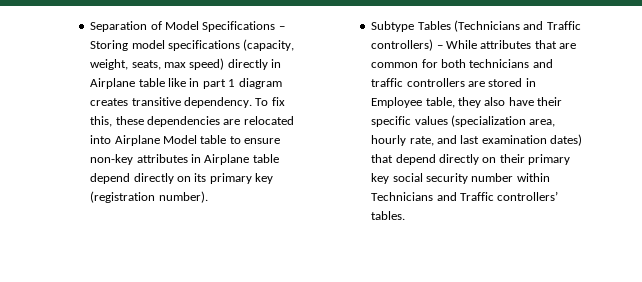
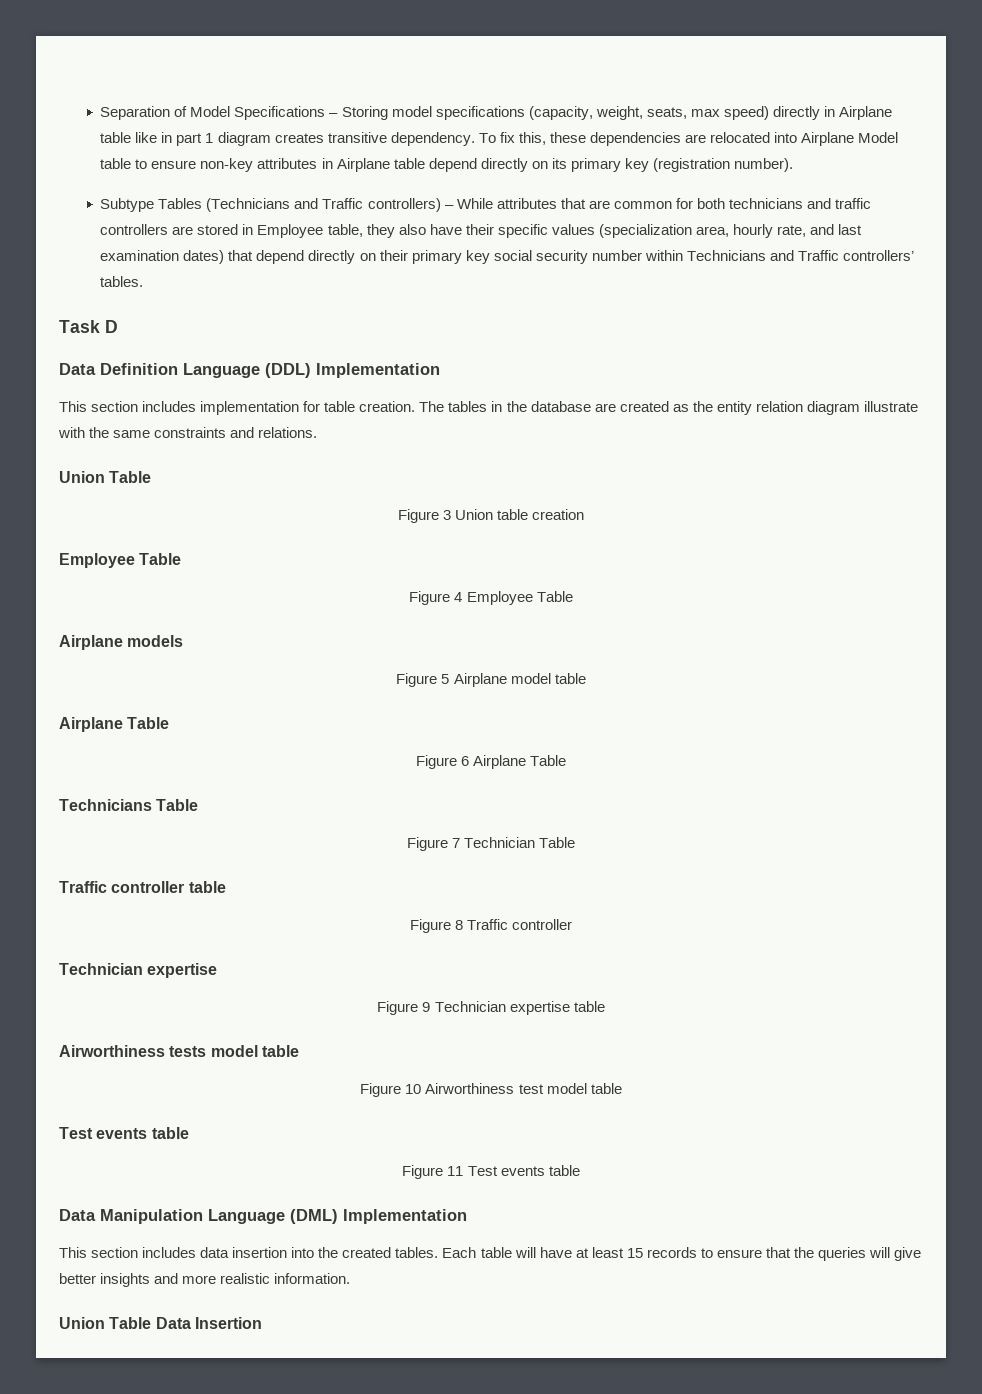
(406, 215) none -> [59,320,118,333] [59,363,440,378] [59,401,918,415] [58,427,318,438] [59,471,152,483] [397,509,585,523] [59,553,182,568] [409,591,573,605] [59,635,184,650] [396,673,586,687] [59,717,170,732] [415,755,567,769] [59,799,199,811] [406,837,576,851] [59,881,226,893] [409,919,573,933] [59,963,218,978] [377,1001,605,1015] [59,1045,299,1057] [360,1083,622,1097] [59,1127,189,1139] [402,1165,580,1179] [59,1209,467,1224] [59,1247,922,1261] [59,1273,351,1287] [59,1317,262,1329] // Task D // Data Definition Language (DDL) Implementation // This section includes implementation for table creation. The tables in the database are created as the entity relation diagram illustrate with the same constraints and relations. // Union Table // Figure 3 Union table creation // Employee Table // Figure 4 Employee Table // Airplane models // Figure 5 Airplane model table // Airplane Table // Figure 6 Airplane Table // Technicians Table // Figure 7 Technician Table // Traffic controller table // Figure 8 Traffic controller // Technician expertise // Figure 9 Technician expertise table // Airworthiness tests model table // Figure 10 Airworthiness test model table // Test events table // Figure 11 Test events table // Data Manipulation Language (DML) Implementation // This section includes data insertion into the created tables. Each table will have at least 15 records to ensure that the queries will give better insights and more realistic information. // Union Table Data Insertion

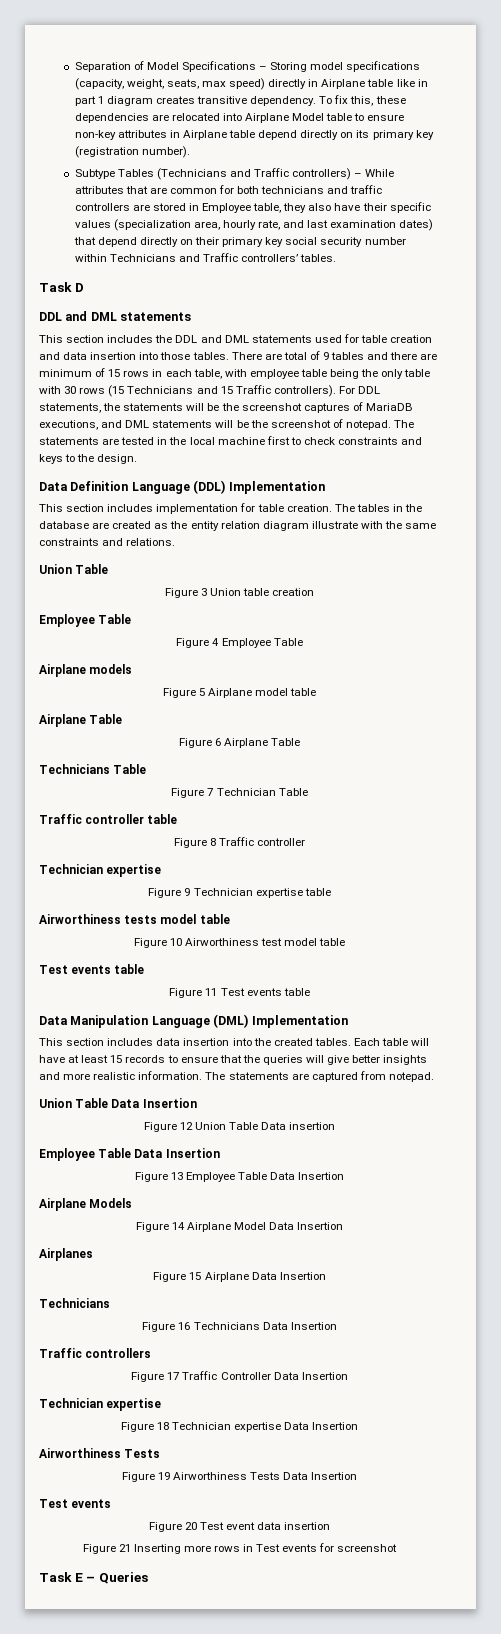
(118, 326) none -> [39,311,192,321] [39,334,433,343] [39,351,438,360] [39,368,431,379] [39,385,381,397] [39,402,413,413] [39,419,415,430] [39,436,423,445] [39,454,138,464] // DDL and DML statements // This section includes the DDL and DML statements used for table creation and data insertion into those tables. There are total of 9 tables and there are minimum of 15 rows in each table, with employee table being the only table with 30 rows (15 Technicians and 15 Traffic controllers). For DDL statements, the statements will be the screenshot captures of MariaDB executions, and DML statements will be the screenshot of notepad. The statements are tested in the local machine first to check constraints and keys to the design.
[59,1317,262,1329] // Union Table Data Insertion -> [205,1071,434,1082] [39,1098,197,1108] [143,1122,336,1132] [39,1148,220,1161] [134,1172,345,1182] [39,1198,133,1211] [135,1222,344,1232] [39,1248,93,1261] [153,1272,326,1282] [39,1298,110,1308] [142,1322,337,1332] [39,1348,152,1358] [131,1371,348,1382] [39,1398,162,1411] [120,1422,359,1432] [39,1448,161,1458] [121,1472,358,1482] [39,1499,112,1508] [148,1522,331,1532] [82,1543,398,1554] [39,1572,148,1584] The statements are captured from notepad. // Union Table Data Insertion // Figure 12 Union Table Data insertion // Employee Table Data Insertion // Figure 13 Employee Table Data Insertion // Airplane Models // Figure 14 Airplane Model Data Insertion // Airplanes // Figure 15 Airplane Data Insertion // Technicians // Figure 16 Technicians Data Insertion // Traffic controllers // Figure 17 Traffic Controller Data Insertion // Technician expertise // Figure 18 Technician expertise Data Insertion // Airworthiness Tests // Figure 19 Airworthiness Tests Data Insertion // Test events // Figure 20 Test event data insertion // Figure 21 Inserting more rows in Test events for screenshot // Task E – Queries

